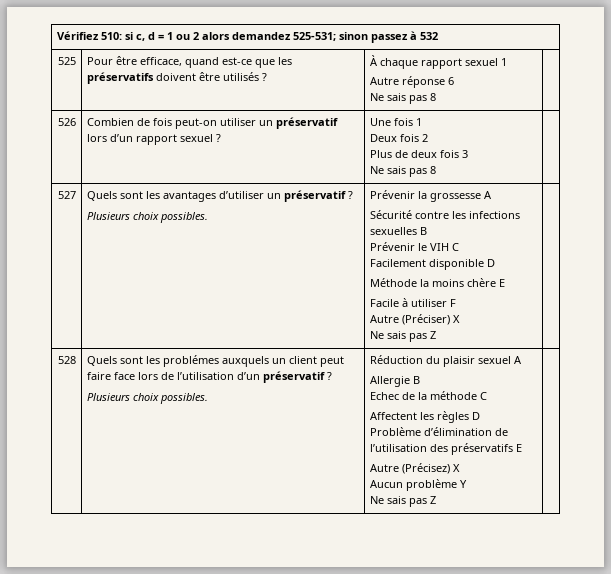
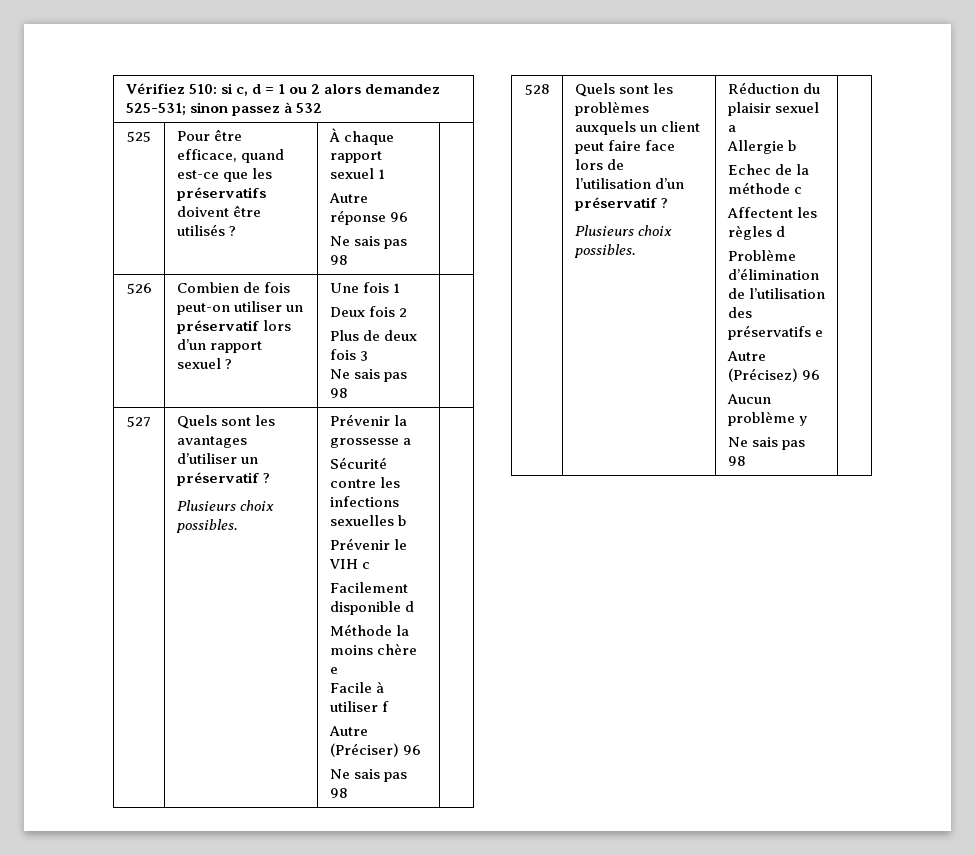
[447,77,454,85] [369,93,436,104] 6 // Ne sais pas 8 -> [389,212,408,222] [329,236,407,249] [329,255,348,265] 96 // Ne sais pas 98
[429,166,436,174] 8 -> [329,388,348,398] 98
[483,191,492,199] A -> [402,438,411,445] a
[419,227,427,235] B -> [397,515,406,526] b
[451,243,459,251] C -> [361,562,370,569] c
[486,259,495,267] D -> [404,601,414,612] d
[498,279,505,287] E -> [329,667,338,674] e
[449,299,456,307] F -> [381,701,389,712] f
[452,315,460,323] [369,331,436,342] X // Ne sais pas Z -> [402,745,421,755] [329,769,407,782] [329,788,348,798] 96 // Ne sais pas 98
[162,355,219,367] problémes -> [574,101,649,116] problèmes
[513,356,522,364] A -> [727,125,736,132] a
[412,376,420,384] B -> [787,140,796,151] b
[479,392,487,400] C -> [793,187,802,194] c
[471,412,480,420] D -> [775,226,785,237] d
[515,444,522,452] E -> [814,330,823,337] e
[452,464,460,472] X -> [801,370,820,380] 96
[459,480,467,488] [369,496,436,507] Y // Ne sais pas Z -> [798,416,807,426] [727,437,805,450] [727,456,746,466] y // Ne sais pas 98

